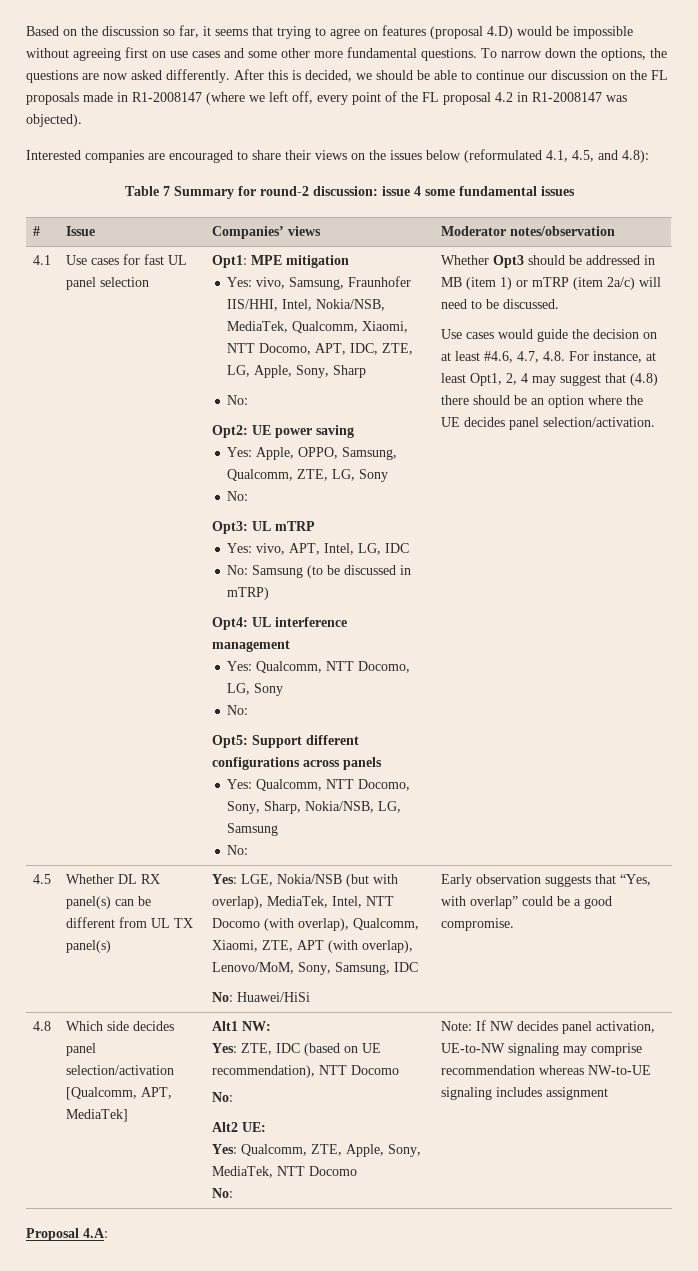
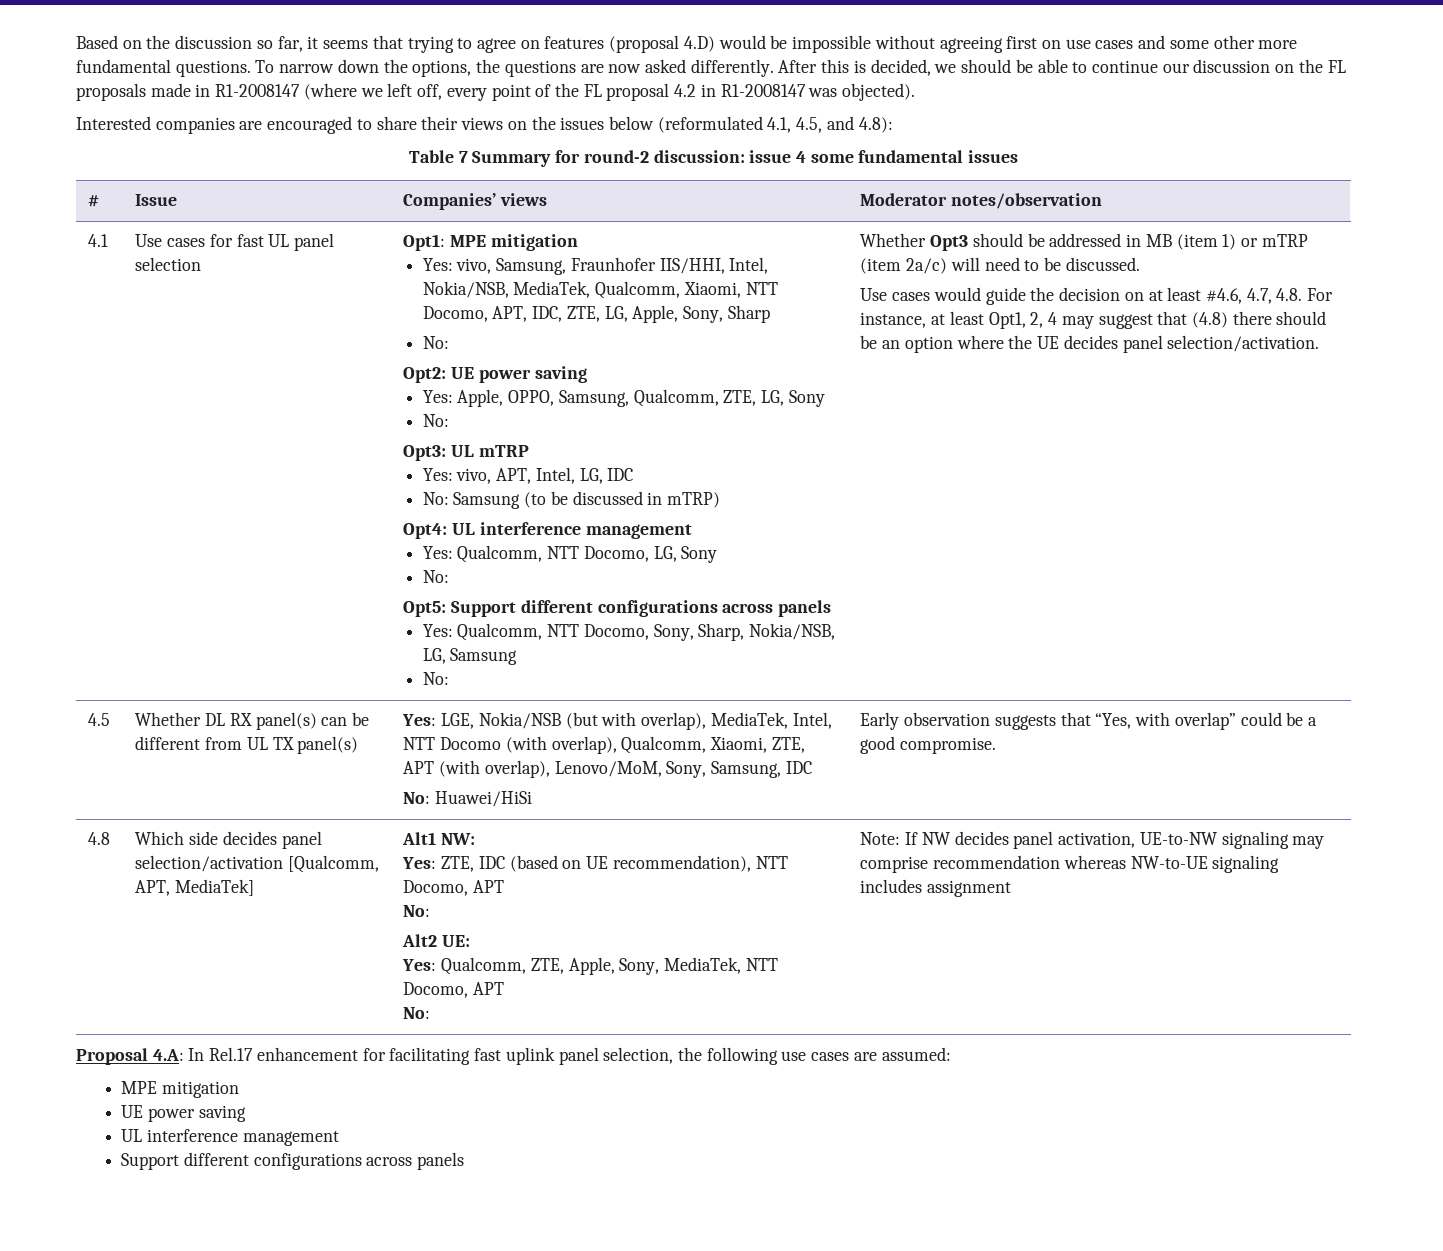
[351,1065,400,1075] Docomo -> [403,880,505,896] Docomo, APT
[309,1166,358,1176] Docomo -> [403,982,505,998] Docomo, APT
(108, 1233) none -> [188,1047,951,1065] [121,1081,240,1098] [121,1105,246,1122] [121,1129,339,1146] [121,1152,465,1170] In Rel.17 enhancement for facilitating fast uplink panel selection, the following use cases are assumed: // MPE mitigation // UE power saving // UL interference management // Support different configurations across panels

